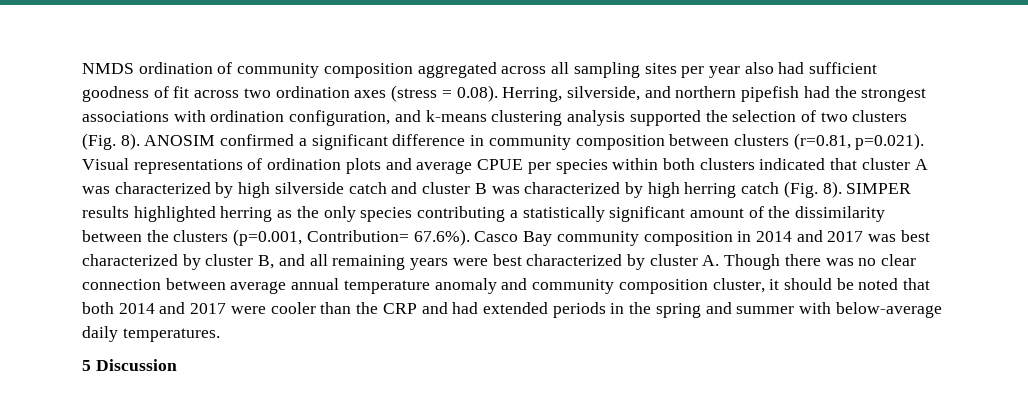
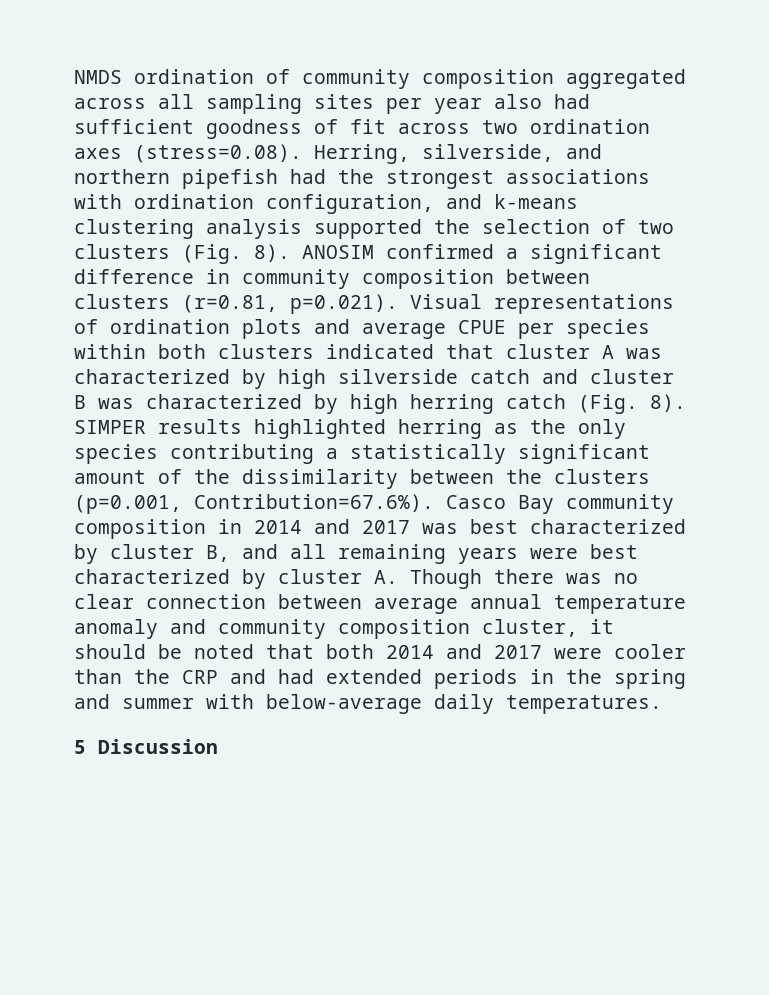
[391,85,498,102] (stress = 0.08). -> [134,144,302,163] (stress=0.08).
[306,229,470,246] Contribution= 67.6%). -> [194,494,434,512] Contribution=67.6%).

